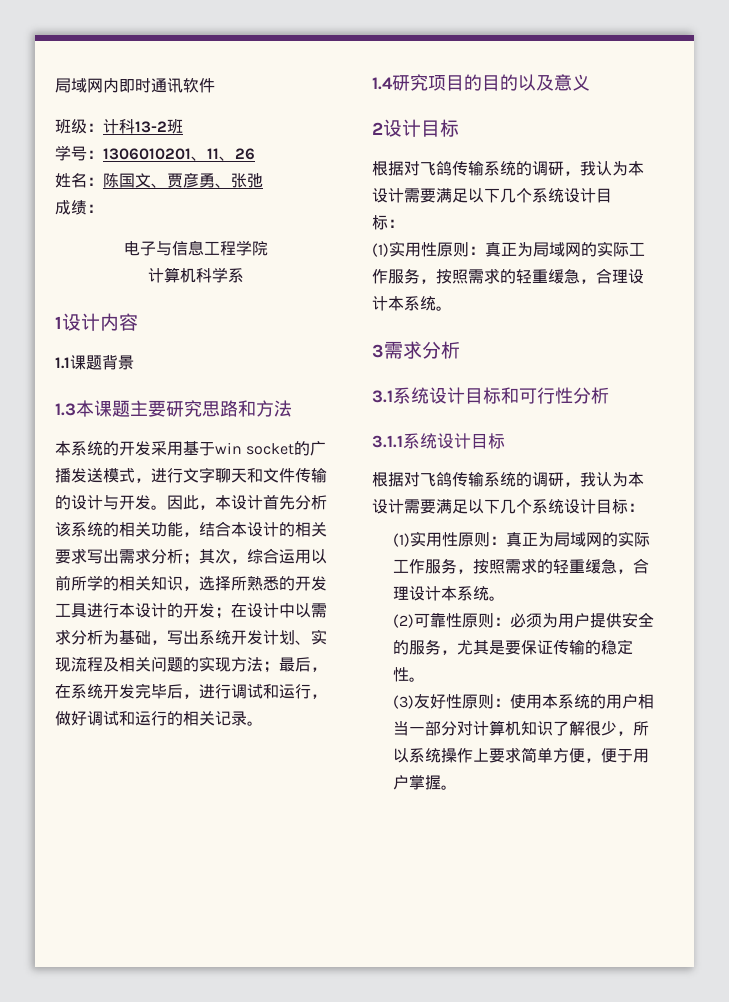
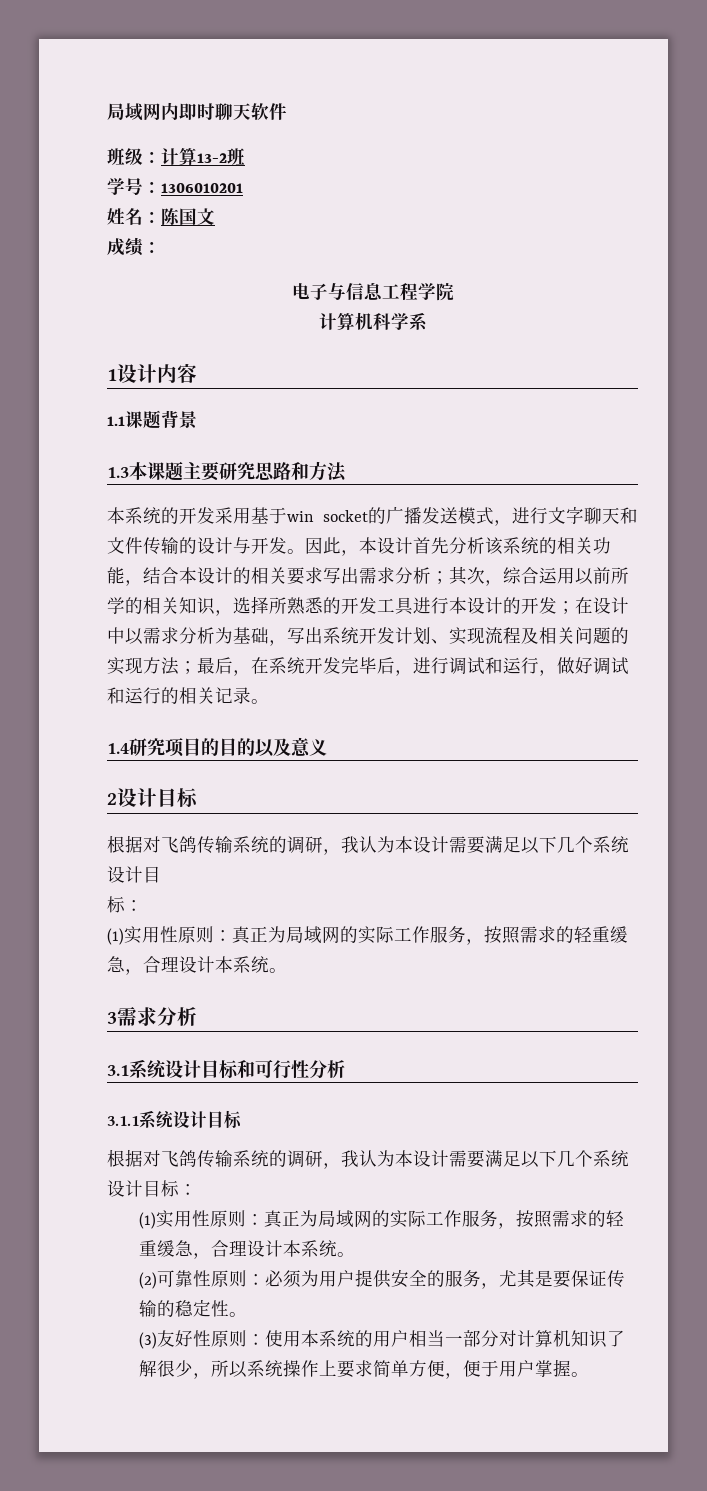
[151,78,183,93] 通讯 -> [215,103,251,120] 聊天
[119,119,135,134] 科 -> [179,147,197,165] 算
[191,148,255,161] 、11、26 -> (243, 188) none
[151,172,263,188] 、贾彦勇、张弛 -> (215, 216) none

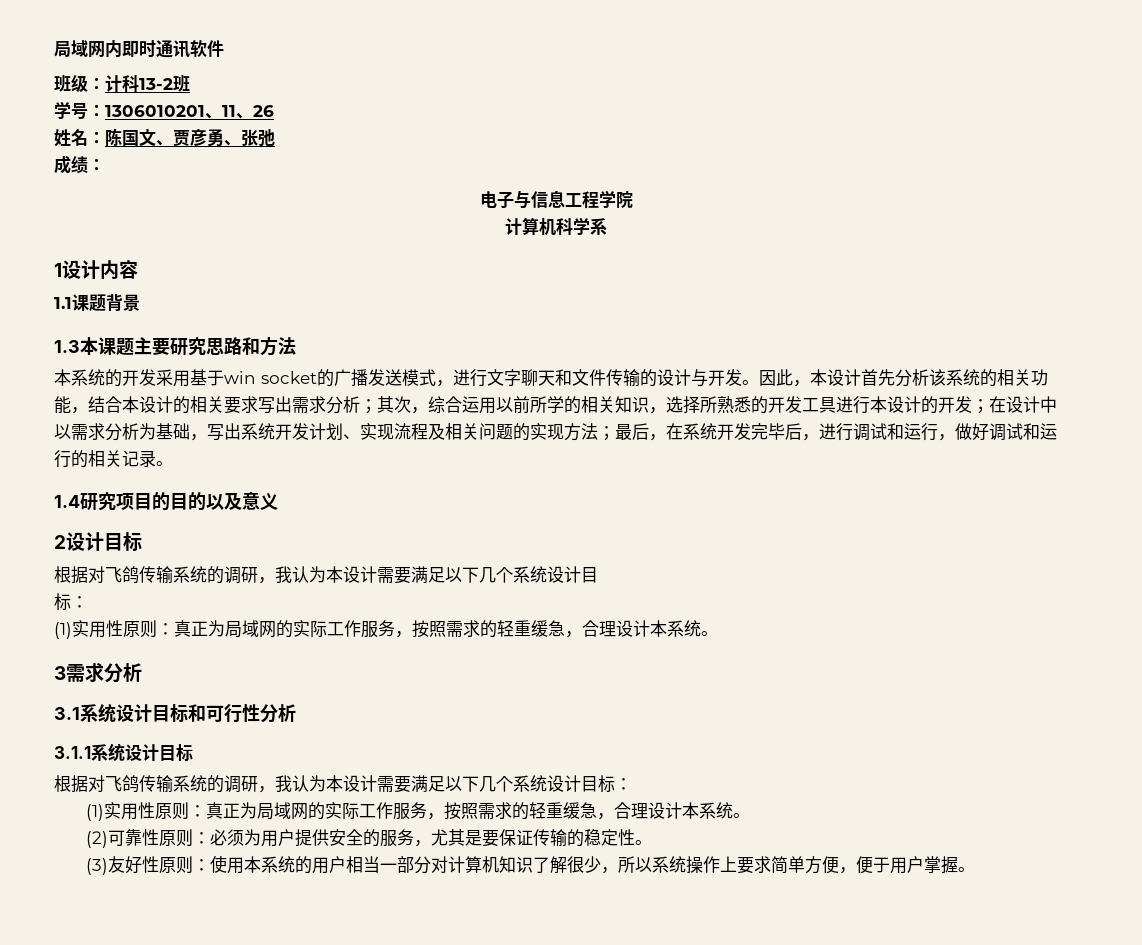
[215,103,251,120] 聊天 -> [156,40,190,58] 通讯
[179,147,197,165] 算 -> [122,75,139,92] 科
(243, 188) none -> [205,105,274,119] 、11、26
(215, 216) none -> [156,128,275,147] 、贾彦勇、张弛

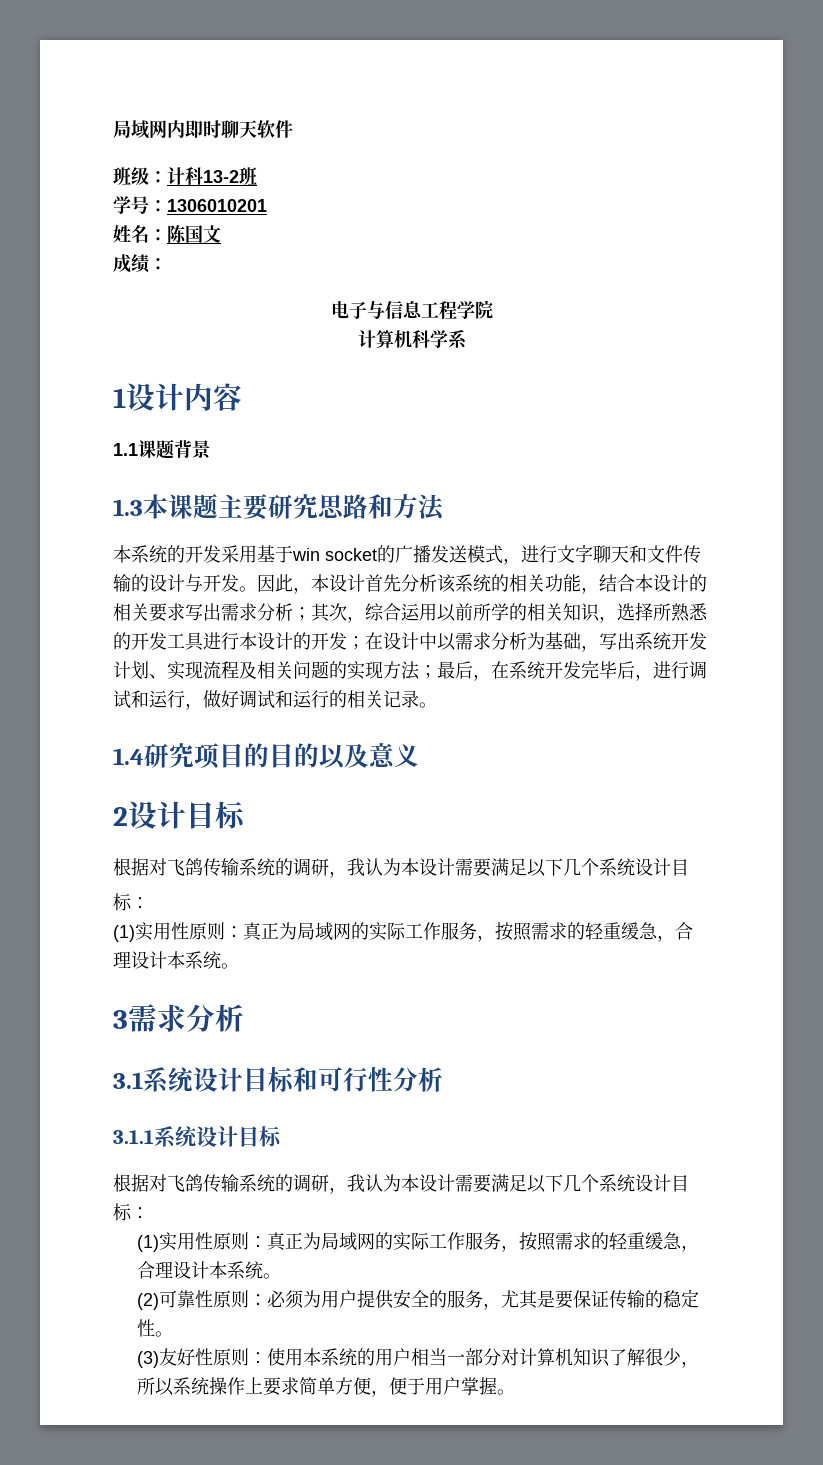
[156,40,190,58] 通讯 -> [221,120,257,138] 聊天
[205,105,274,119] 、11、26 -> (267, 205) none
[156,128,275,147] 、贾彦勇、张弛 -> (221, 234) none

